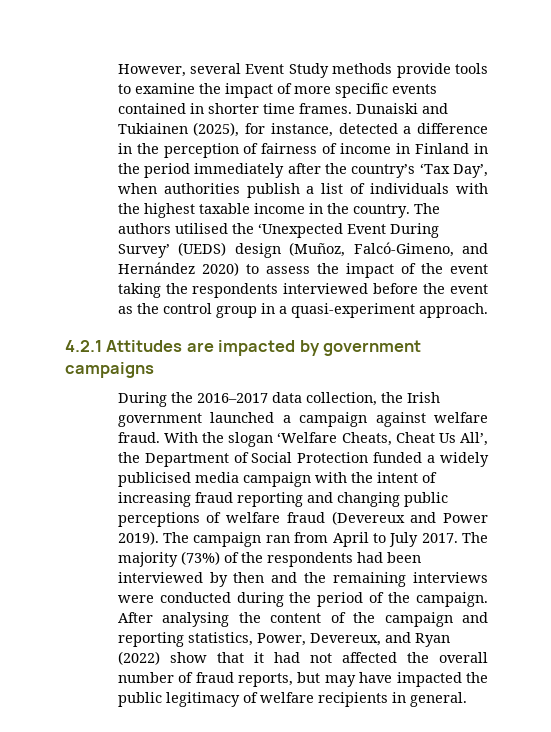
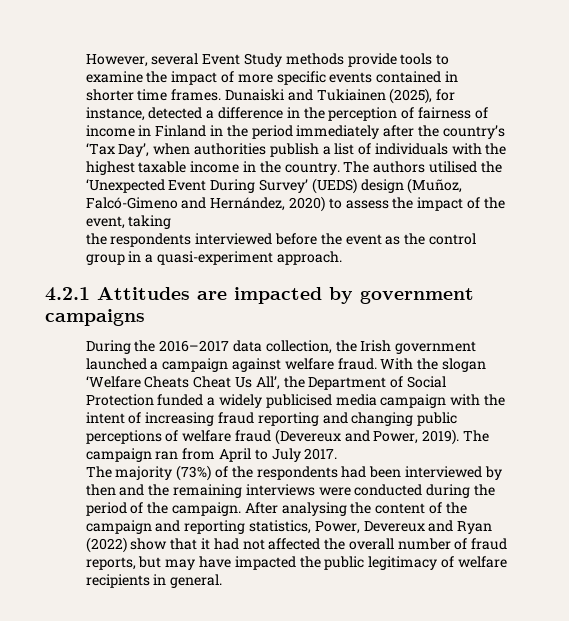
[353,242,488,257] [117,262,195,274] Falcó-Gimeno, and Hernández -> [85,197,286,211] Falcó-Gimeno and Hernández,
[449,264,488,274] event -> [85,216,125,229] event,
(161, 290) none -> (172, 222) //
[341,432,392,446] Cheats, -> [144,376,190,388] Cheats
[443,513,489,523] Power -> [373,431,419,444] Power,
(458, 538) none -> (338, 454) //
[309,633,381,646] Devereux, -> [363,521,425,532] Devereux

